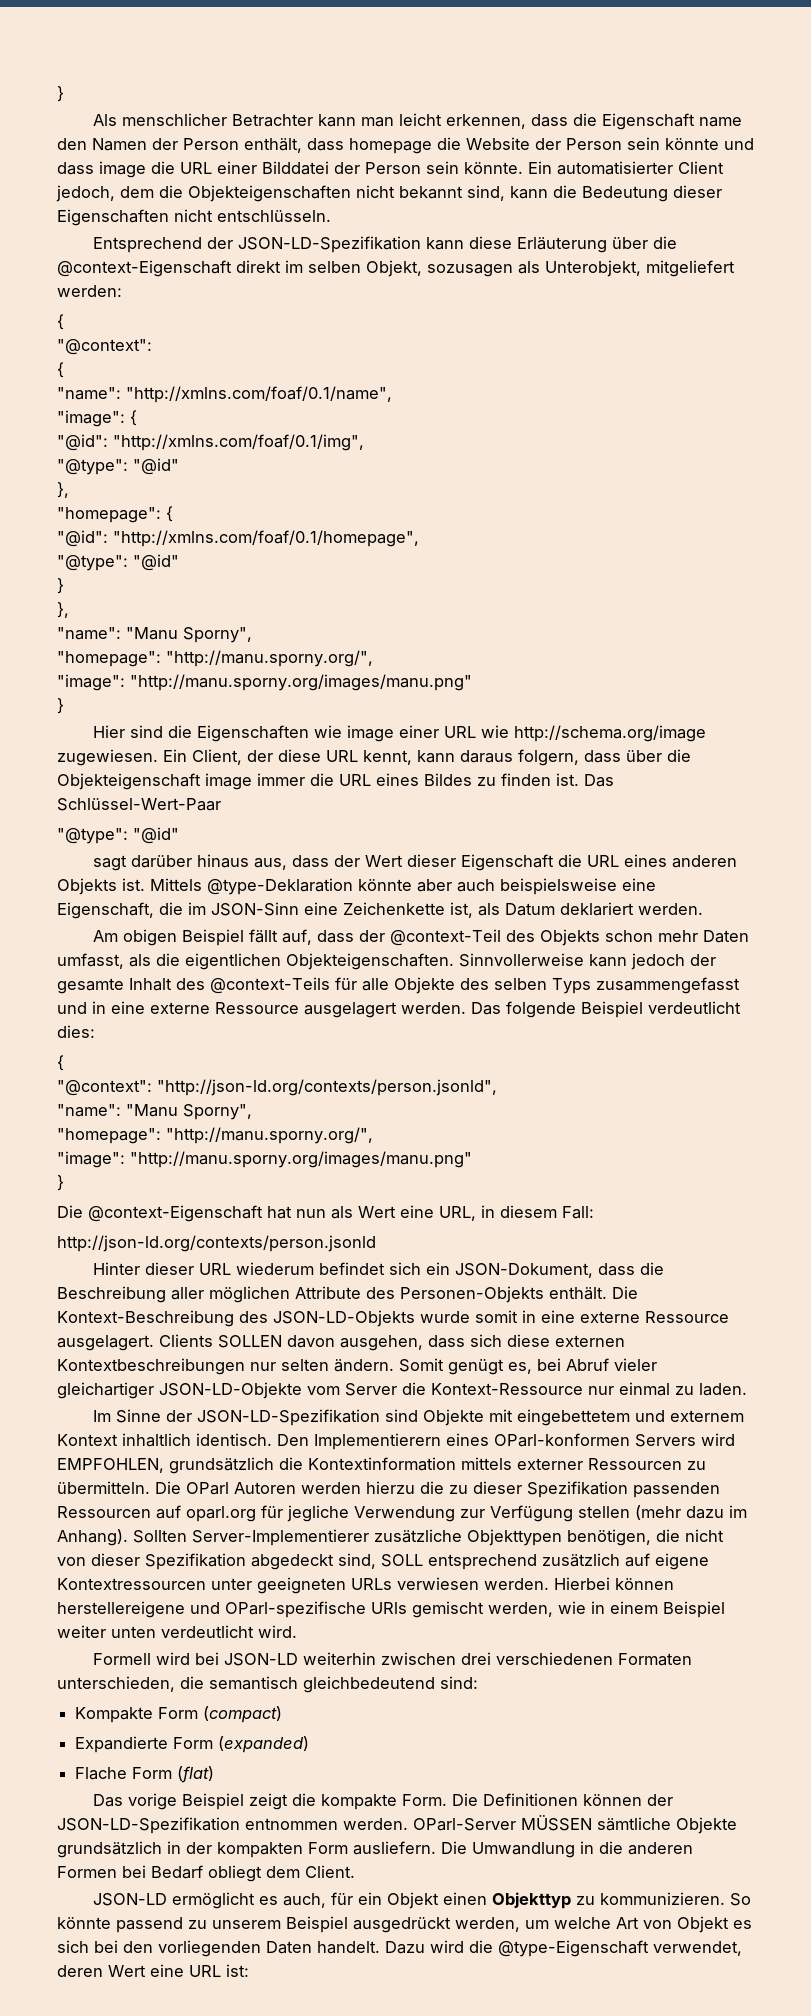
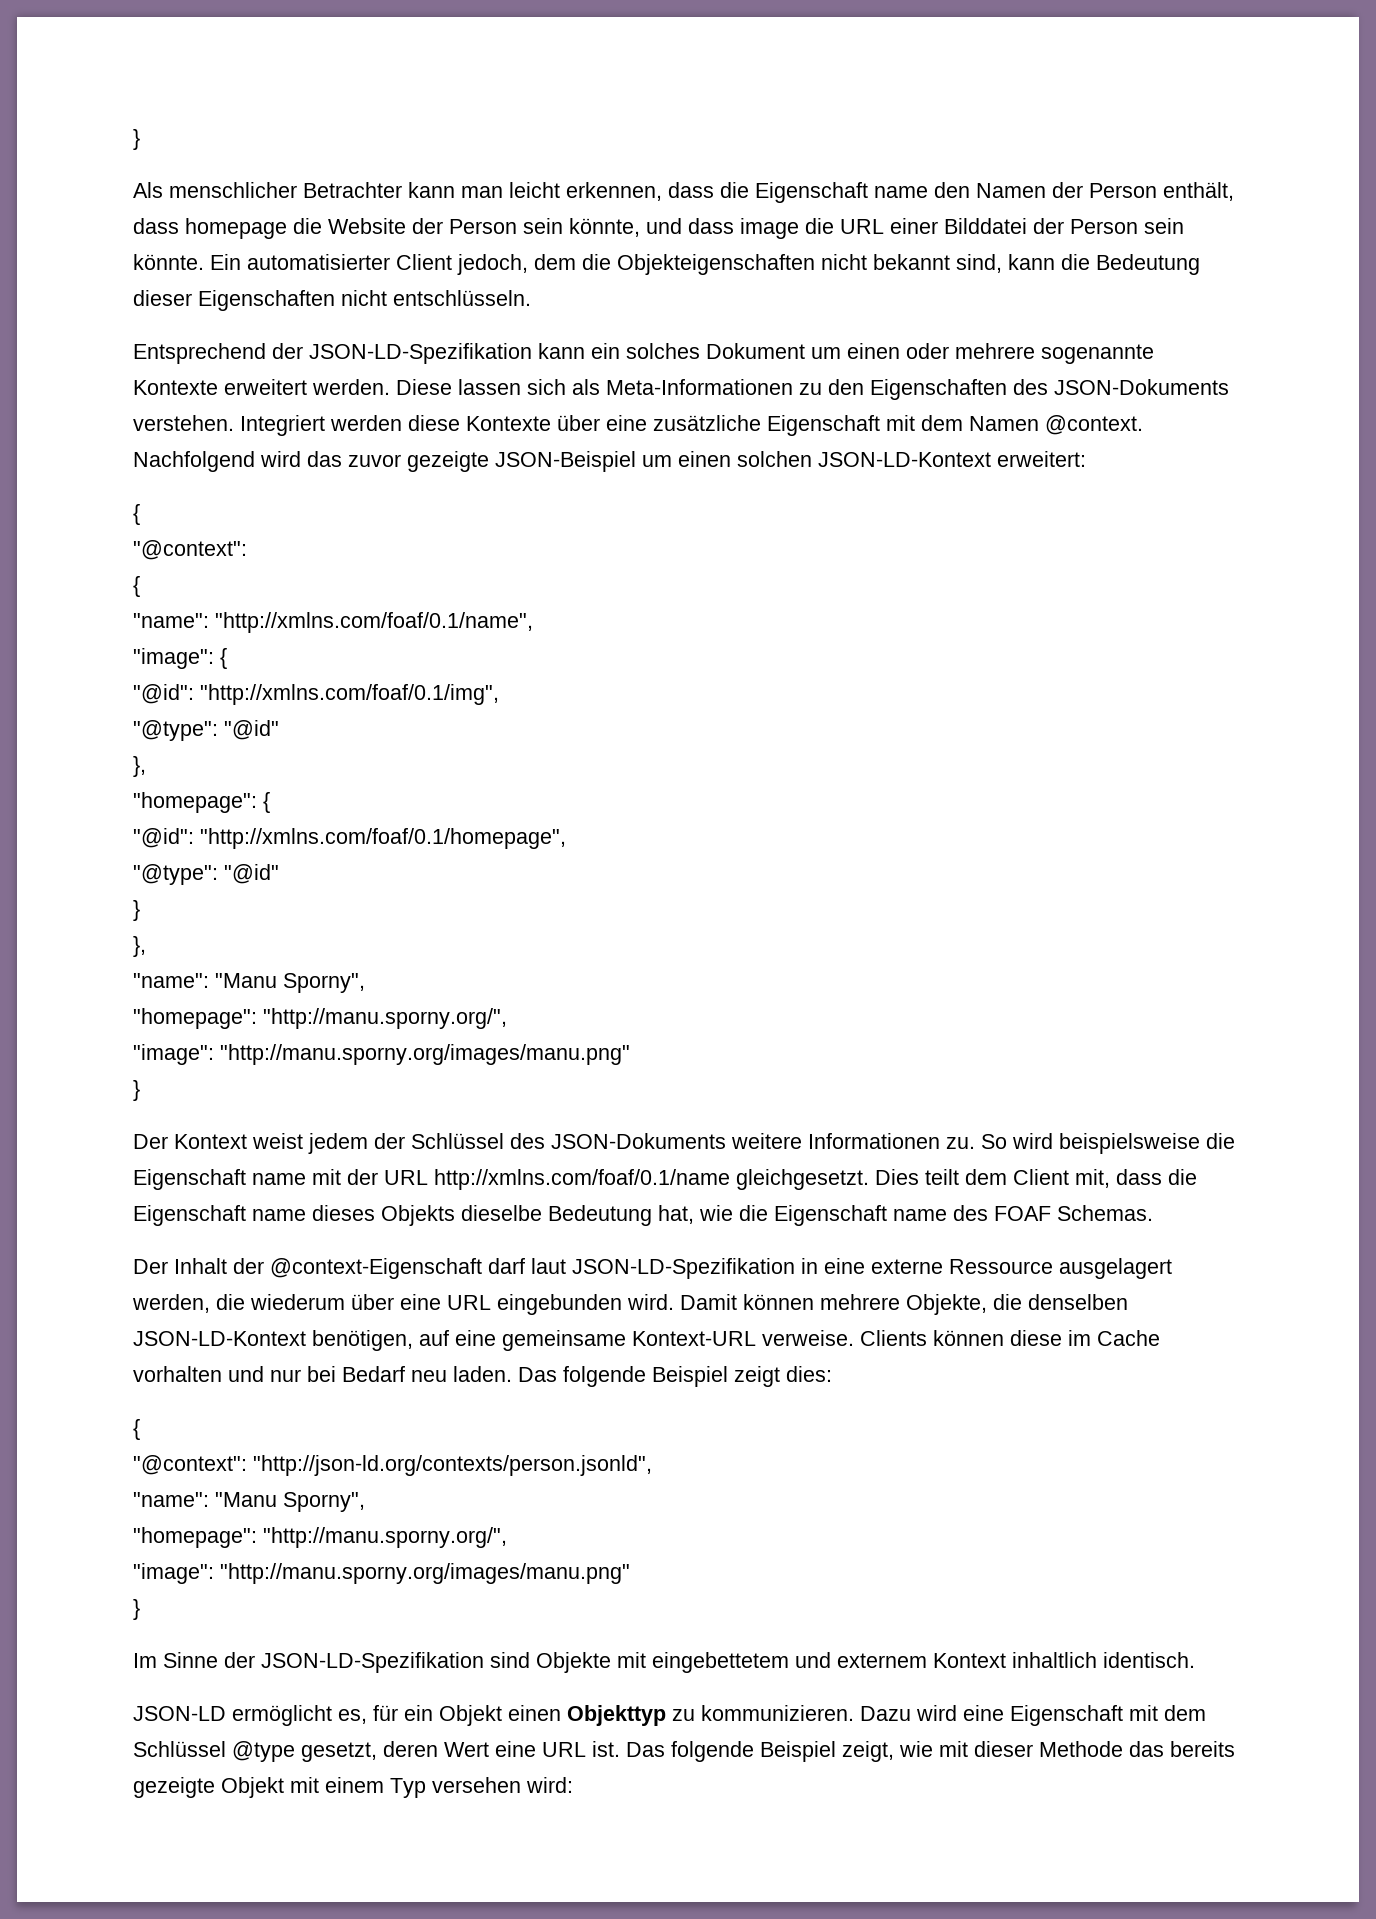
[665,138,719,150] könnte -> [569,218,640,237] könnte,
[469,236,678,253] [57,260,735,277] [57,285,122,297] diese Erläuterung über die @context-Eigenschaft direkt im selben Objekt, sozusagen als Unterobjekt, mitgeliefert werden: -> [591,343,1154,364] [133,379,1229,400] [133,415,1143,436] [133,451,1086,472] ein solches Dokument um einen oder mehrere sogenannte Kontexte erweitert werden. Diese lassen sich als Meta-Informationen zu den Eigenschaften des JSON-Dokuments verstehen. Integriert werden diese Kontexte über eine zusätzliche Eigenschaft mit dem Namen @context. Nachfolgend wird das zuvor gezeigte JSON-Beispiel um einen solchen JSON-LD-Kontext erweitert:
[93,725,707,742] [57,749,691,766] [57,773,614,790] [57,798,221,811] [57,827,179,844] [93,854,738,871] [57,878,656,895] [57,902,703,919] [93,929,750,946] [57,953,716,970] [57,977,740,994] [57,1002,87,1014] Hier sind die Eigenschaften wie image einer URL wie http://schema.org/image zugewiesen. Ein Client, der diese URL kennt, kann daraus folgern, dass über die Objekteigenschaft image immer die URL eines Bildes zu finden ist. Das Schlüssel-Wert-Paar // "@type": "@id" // sagt darüber hinaus aus, dass der Wert dieser Eigenschaft die URL eines anderen Objekts ist. Mittels @type-Deklaration könnte aber auch beispielsweise eine Eigenschaft, die im JSON-Sinn eine Zeichenkette ist, als Datum deklariert werden. // Am obigen Beispiel fällt auf, dass der @context-Teil des Objekts schon mehr Daten umfasst, als die eigentlichen Objekteigenschaften. Sinnvollerweise kann jedoch der gesamte Inhalt des @context-Teils für alle Objekte des selben Typs zusammengefasst und -> [133,1133,1235,1154] [133,1169,1197,1190] [133,1205,1153,1226] [133,1258,795,1279] Der Kontext weist jedem der Schlüssel des JSON-Dokuments weitere Informationen zu. So wird beispielsweise die Eigenschaft name mit der URL http://xmlns.com/foaf/0.1/name gleichgesetzt. Dies teilt dem Client mit, dass die Eigenschaft name dieses Objekts dieselbe Bedeutung hat, wie die Eigenschaft name des FOAF Schemas. // Der Inhalt der @context-Eigenschaft darf laut JSON-LD-Spezifikation
[401,1001,741,1018] werden. Das folgende Beispiel verdeutlicht -> [132,1294,1128,1315] [133,1330,1160,1351] [133,1366,780,1387] werden, die wiederum über eine URL eingebunden wird. Damit können mehrere Objekte, die denselben JSON-LD-Kontext benötigen, auf eine gemeinsame Kontext-URL verweise. Clients können diese im Cache vorhalten und nur bei Bedarf neu laden. Das folgende Beispiel zeigt
[57,1205,594,1222] [57,1235,376,1252] [93,1262,665,1278] [57,1286,638,1303] [57,1310,729,1327] [57,1334,625,1351] [57,1358,657,1375] [57,1382,747,1399] // Die @context-Eigenschaft hat nun als Wert eine URL, in diesem Fall: // http://json-ld.org/contexts/person.jsonld // Hinter dieser URL wiederum befindet sich ein JSON-Dokument, dass die Beschreibung aller möglichen Attribute des Personen-Objekts enthält. Die Kontext-Beschreibung des JSON-LD-Objekts wurde somit in eine externe Ressource ausgelagert. Clients SOLLEN davon ausgehen, dass sich diese externen Kontextbeschreibungen nur selten ändern. Somit genügt es, bei Abruf vieler gleichartiger JSON-LD-Objekte vom Server die Kontext-Ressource nur einmal zu laden. -> (140, 1609) none
[277,1433,735,1450] [57,1457,706,1474] [57,1481,720,1498] [57,1505,747,1522] [57,1529,724,1546] [57,1553,709,1570] [57,1577,674,1594] [57,1601,725,1618] [57,1625,297,1638] [93,1652,693,1666] [57,1676,478,1693] [75,1706,283,1723] [75,1736,310,1753] [75,1766,215,1783] [93,1793,674,1810] [57,1815,737,1834] [57,1841,693,1858] [57,1865,355,1882] Den Implementierern eines OParl-konformen Servers wird EMPFOHLEN, grundsätzlich die Kontextinformation mittels externer Ressourcen zu übermitteln. Die OParl Autoren werden hierzu die zu dieser Spezifikation passenden Ressourcen auf oparl.org für jegliche Verwendung zur Verfügung stellen (mehr dazu im Anhang). Sollten Server-Implementierer zusätzliche Objekttypen benötigen, die nicht von dieser Spezifikation abgedeckt sind, SOLL entsprechend zusätzlich auf eigene Kontextressourcen unter geeigneten URLs verwiesen werden. Hierbei können herstellereigene und OParl-spezifische URls gemischt werden, wie in einem Beispiel weiter unten verdeutlicht wird. // Formell wird bei JSON-LD weiterhin zwischen drei verschiedenen Formaten unterschieden, die semantisch gleichbedeutend sind: // Kompakte Form (compact) // Expandierte Form (expanded) // Flache Form (flat) // Das vorige Beispiel zeigt die kompakte Form. Die Definitionen können der JSON-LD-Spezifikation entnommen werden. OParl-Server MÜSSEN sämtliche Objekte grundsätzlich in der kompakten Form ausliefern. Die Umwandlung in die anderen Formen bei Bedarf obliegt dem Client. -> (1195, 1660) none
[259,1893,327,1908] es auch, -> [338,1709,367,1724] es,
[730,1893,752,1906] [57,1916,752,1933] [57,1940,742,1957] [57,1964,249,1977] So könnte passend zu unserem Beispiel ausgedrückt werden, um welche Art von Objekt es sich bei den vorliegenden Daten handelt. Dazu wird die @type-Eigenschaft verwendet, deren Wert eine URL ist: -> [860,1705,1206,1726] [133,1741,1235,1762] [133,1777,573,1798] Dazu wird eine Eigenschaft mit dem Schlüssel @type gesetzt, deren Wert eine URL ist. Das folgende Beispiel zeigt, wie mit dieser Methode das bereits gezeigte Objekt mit einem Typ versehen wird:

